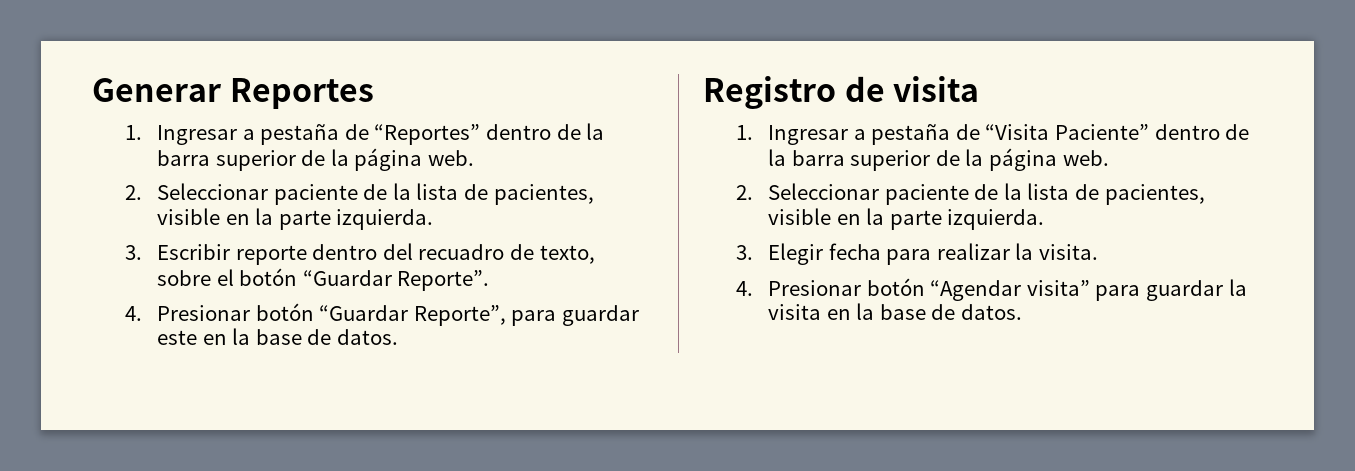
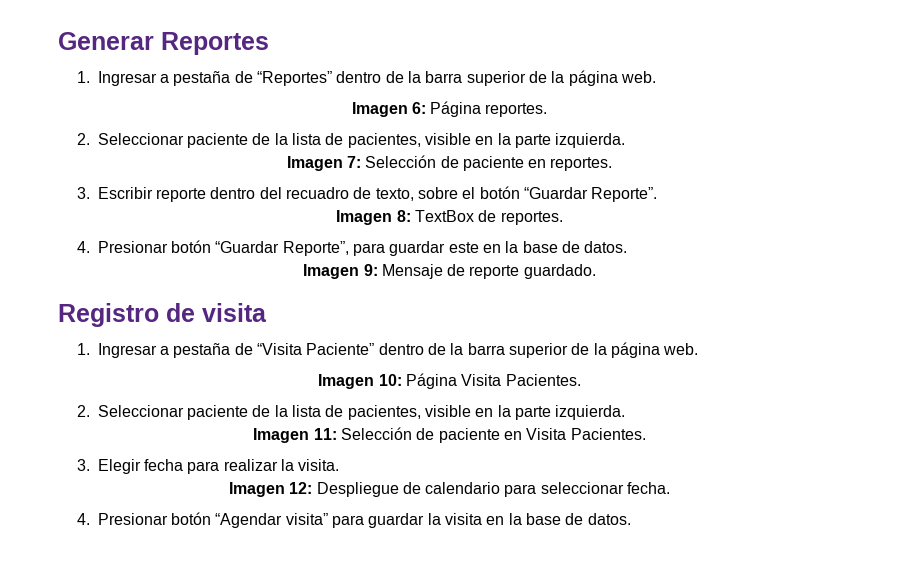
(475, 158) none -> [351,101,548,117] // Imagen 6: Página reportes.
(434, 219) none -> [286,155,613,171] // Imagen 7: Selección de paciente en reportes.
(490, 280) none -> [336,210,563,225] // Imagen 8: TextBox de reportes.
(399, 337) none -> [303,264,596,279] // Imagen 9: Mensaje de reporte guardado.
(1109, 158) none -> [318,373,581,389] // Imagen 10: Página Visita Pacientes.
(1045, 219) none -> [253,427,646,443] // Imagen 11: Selección de paciente en Visita Pacientes.
(1099, 252) none -> [228,482,671,497] // Imagen 12: Despliegue de calendario para seleccionar fecha.

